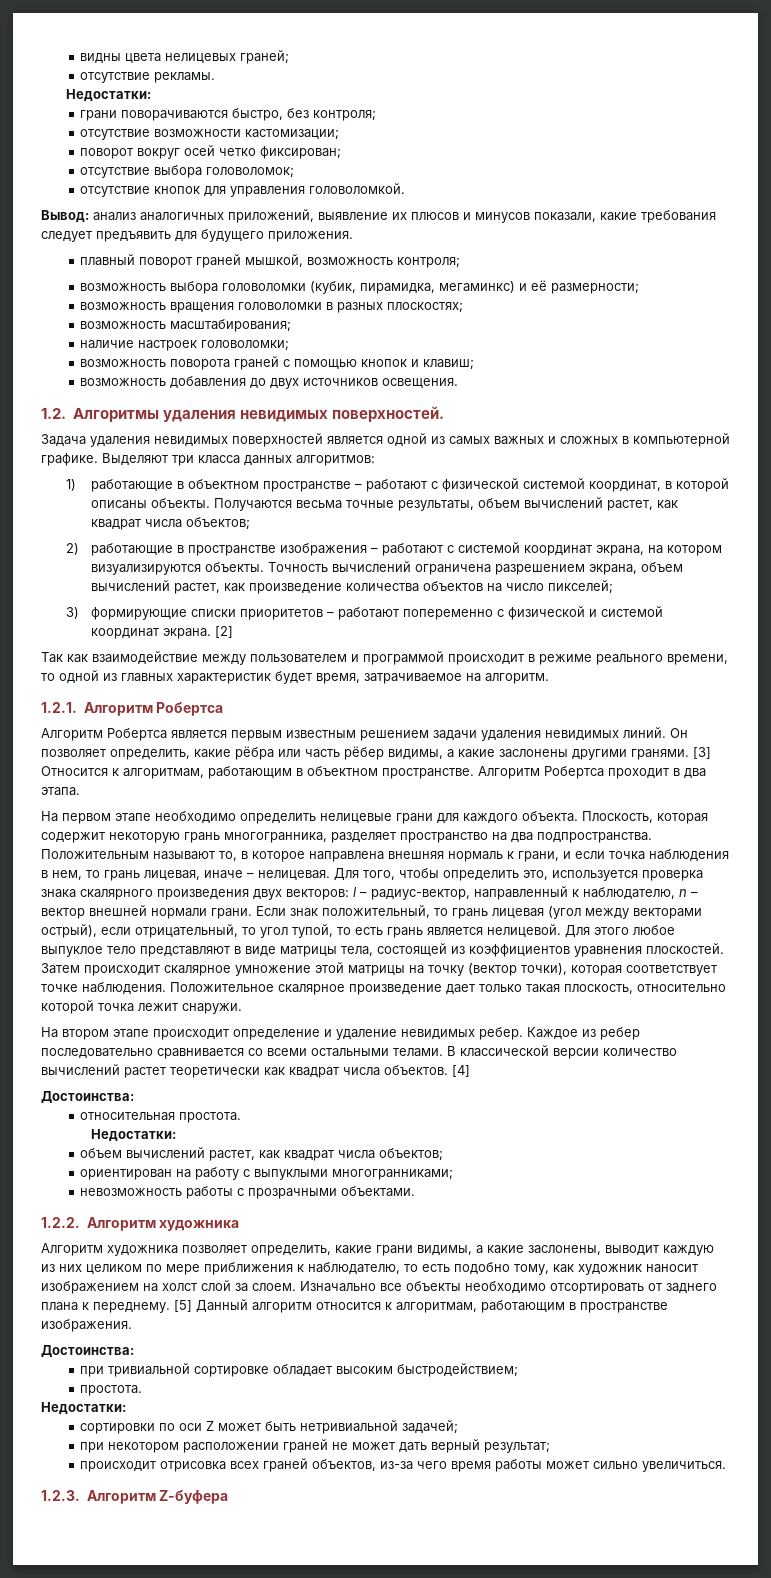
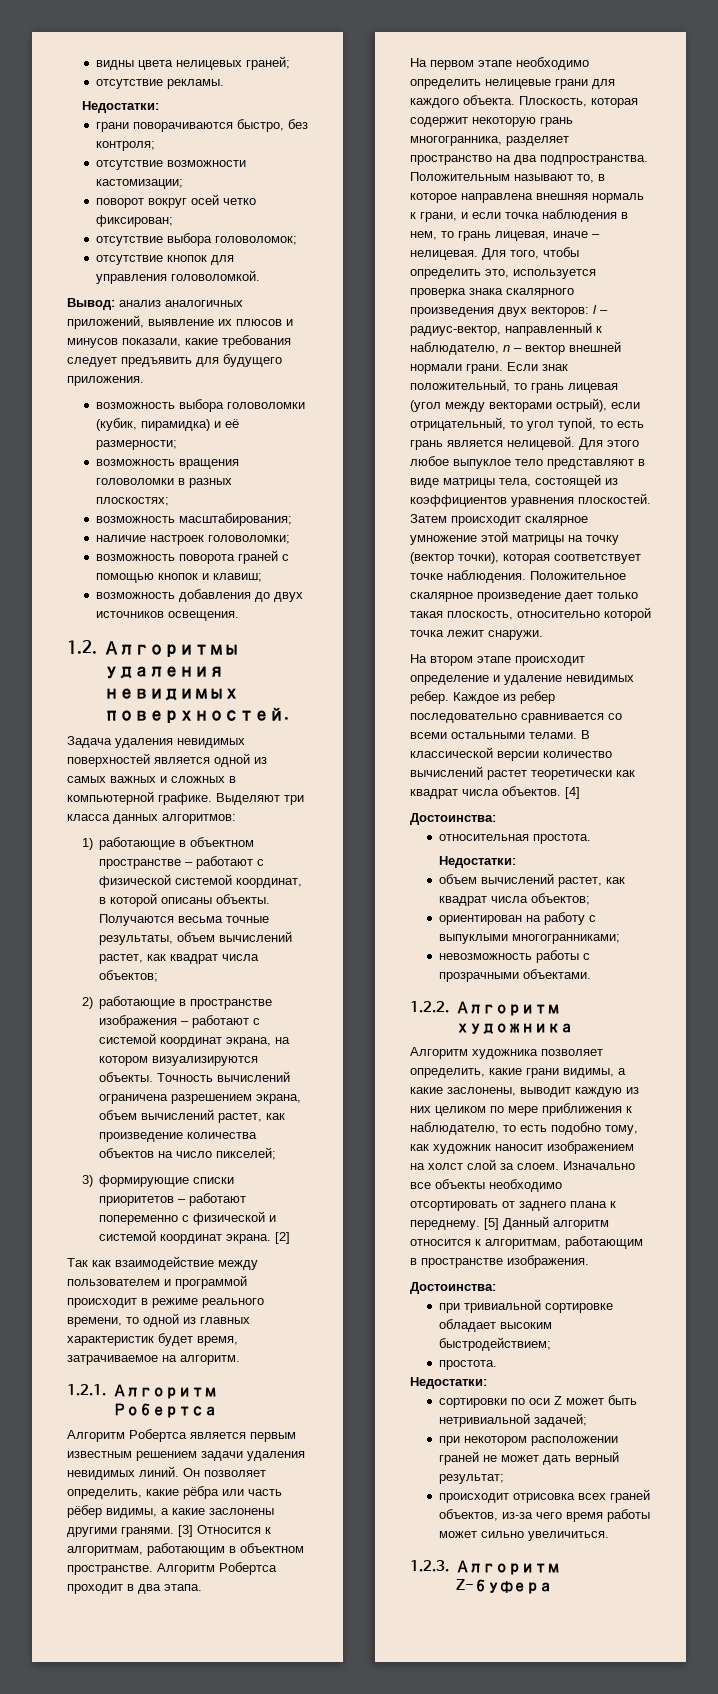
[80,254,461,268] // плавный поворот граней мышкой, возможность контроля; -> (144, 381) none
[360,281,516,294] пирамидка, мегаминкс) -> [140,419,210,431] пирамидка)

